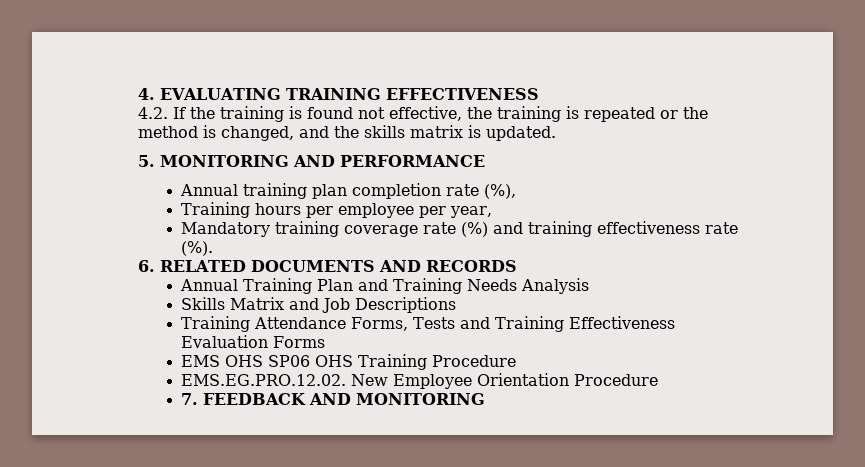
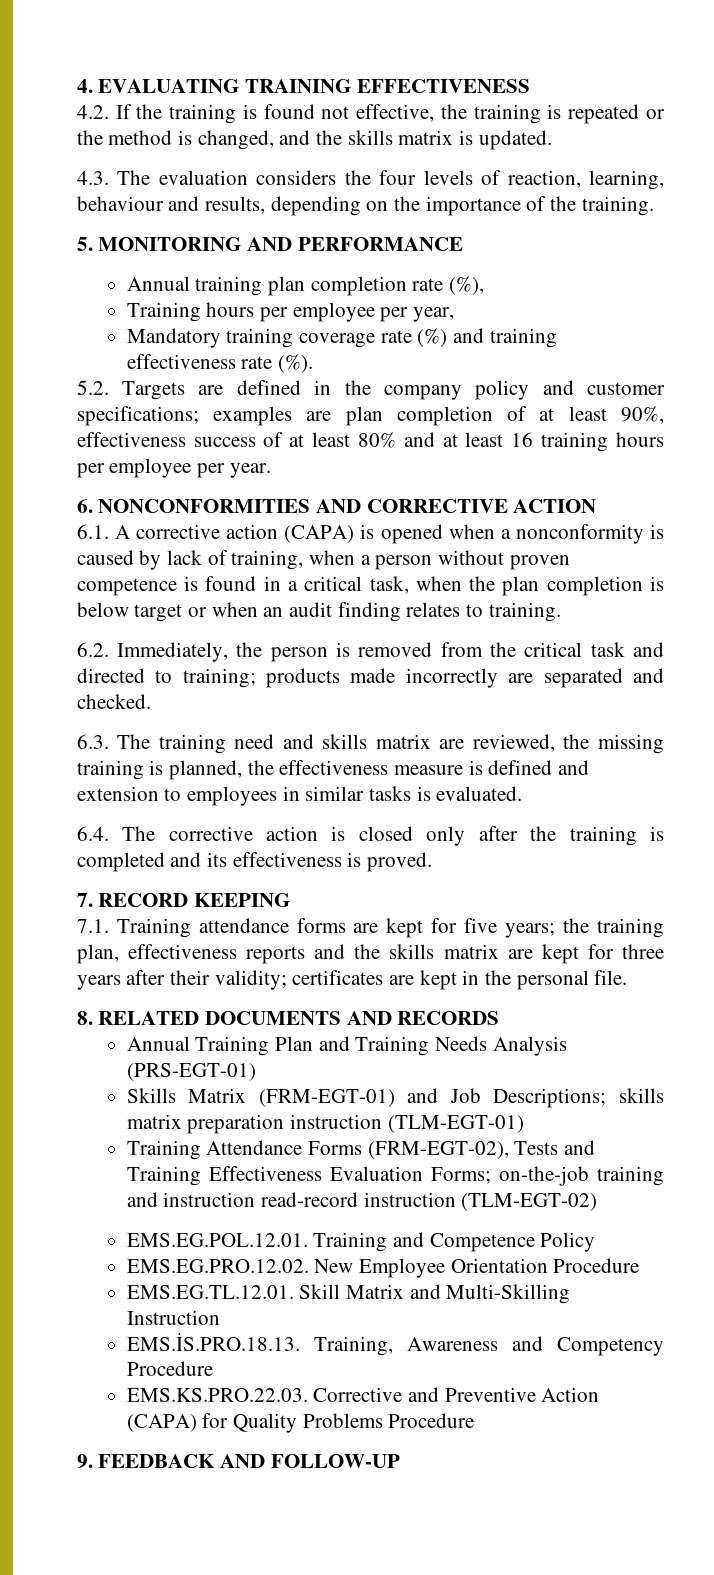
(557, 133) none -> [76,170,665,190] [76,196,654,216] // 4.3. The evaluation considers the four levels of reaction, learning, behaviour and results, depending on the importance of the training.
[138,260,156,272] 6. -> [76,380,665,400] [76,406,664,426] [76,432,665,452] [76,458,271,478] [76,499,597,513] [76,524,664,544] [76,550,570,570] [76,576,664,596] [76,602,561,622] [76,642,664,662] [76,668,664,688] [76,694,151,709] [76,734,665,754] [76,760,590,780] [76,786,523,806] [76,826,664,846] [76,852,433,872] [76,893,291,907] [76,918,664,938] [76,944,664,964] [76,970,628,990] [76,1011,93,1025] 5.2. Targets are defined in the company policy and customer specifications; examples are plan completion of at least 90%, effectiveness success of at least 80% and at least 16 training hours per employee per year. // 6. NONCONFORMITIES AND CORRECTIVE ACTION // 6.1. A corrective action (CAPA) is opened when a nonconformity is caused by lack of training, when a person without proven competence is found in a critical task, when the plan completion is below target or when an audit finding relates to training. // 6.2. Immediately, the person is removed from the critical task and directed to training; products made incorrectly are separated and checked. // 6.3. The training need and skills matrix are reviewed, the missing training is planned, the effectiveness measure is defined and extension to employees in similar tasks is evaluated. // 6.4. The corrective action is closed only after the training is completed and its effectiveness is proved. // 7. RECORD KEEPING // 7.1. Training attendance forms are kept for five years; the training plan, effectiveness reports and the skills matrix are kept for three years after their validity; certificates are kept in the personal file. // 8.
(590, 286) none -> [126,1063,256,1081] (PRS-EGT-01)
(285, 303) none -> [258,1089,395,1107] (FRM-EGT-01)
[355,297,457,313] Descriptions -> [493,1088,665,1108] [126,1114,524,1134] Descriptions; skills matrix preparation instruction (TLM-EGT-01)
[351,317,409,331] Forms, -> [307,1141,509,1159] Forms (FRM-EGT-02),
[273,336,326,348] [181,354,517,370] Forms // EMS OHS SP06 OHS Training Procedure -> [430,1166,664,1186] [126,1192,598,1211] [126,1232,596,1252] Forms; on-the-job training and instruction read-record instruction (TLM-EGT-02) // EMS.EG.POL.12.01. Training and Competence Policy
[181,393,199,405] 7. -> [126,1284,571,1304] [126,1310,220,1325] [126,1333,664,1356] [126,1361,213,1376] [126,1387,600,1402] [126,1413,475,1433] [76,1454,93,1468] EMS.EG.TL.12.01. Skill Matrix and Multi-Skilling Instruction // EMS.İS.PRO.18.13. Training, Awareness and Competency Procedure // EMS.KS.PRO.22.03. Corrective and Preventive Action (CAPA) for Quality Problems Procedure // 9.
[356,393,486,405] MONITORING -> [270,1454,400,1468] FOLLOW-UP

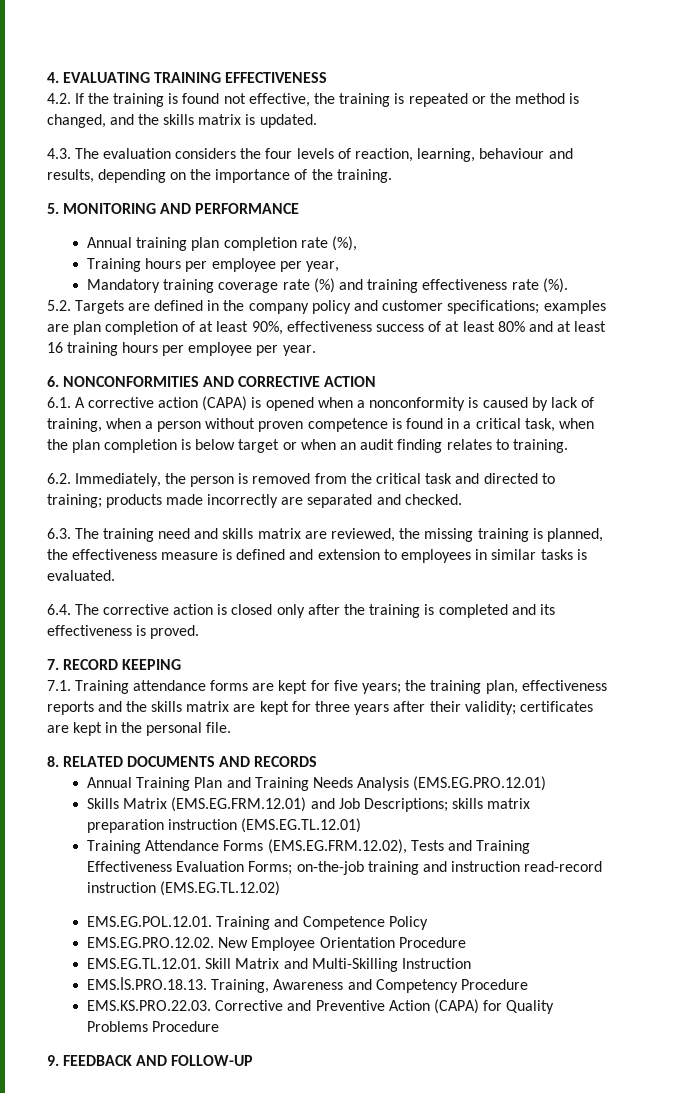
[126,1063,256,1081] (PRS-EGT-01) -> [413,776,547,791] (EMS.EG.PRO.12.01)
[258,1089,395,1107] (FRM-EGT-01) -> [171,797,307,812] (EMS.EG.FRM.12.01)
[387,1115,524,1133] (TLM-EGT-01) -> [241,818,362,833] (EMS.EG.TL.12.01)
[367,1141,509,1159] (FRM-EGT-02), -> [267,839,407,854] (EMS.EG.FRM.12.02),
[461,1193,598,1211] (TLM-EGT-02) -> [160,881,281,896] (EMS.EG.TL.12.02)

